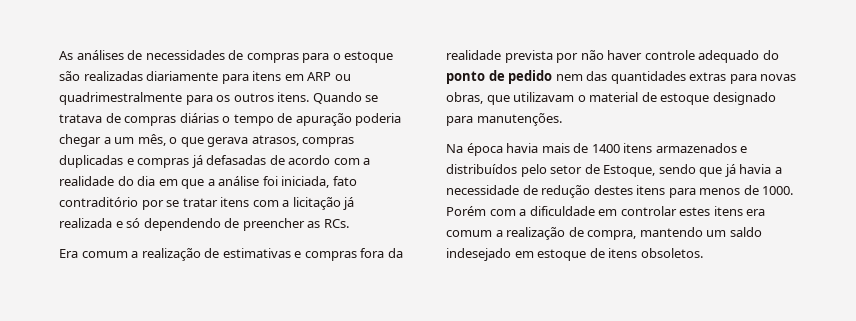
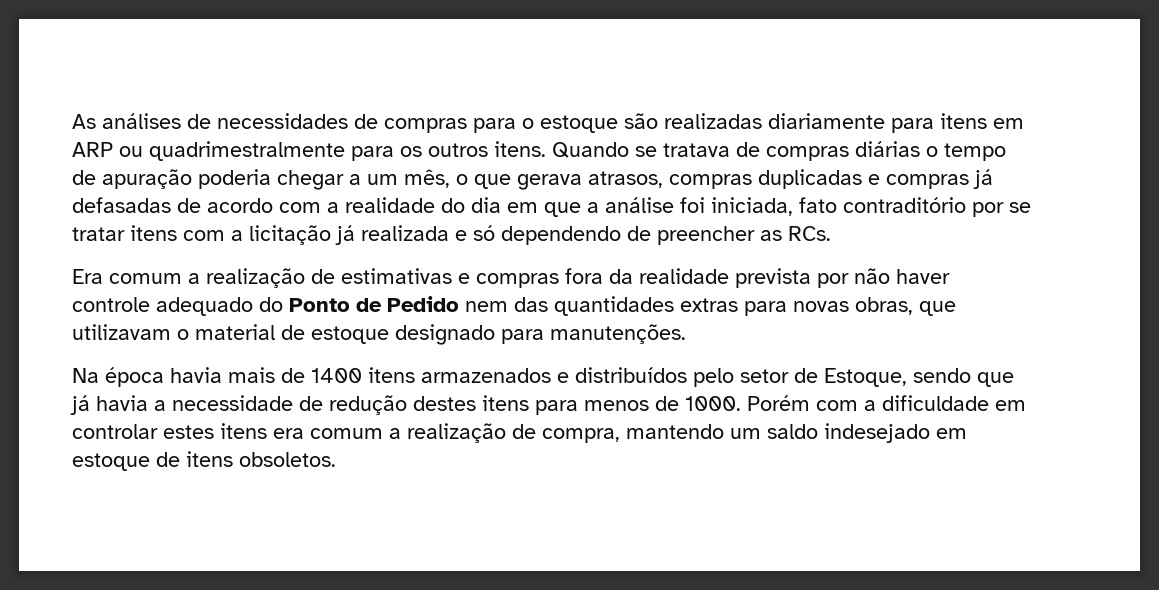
[446,70,553,84] ponto de pedido -> [289,296,459,312] Ponto de Pedido

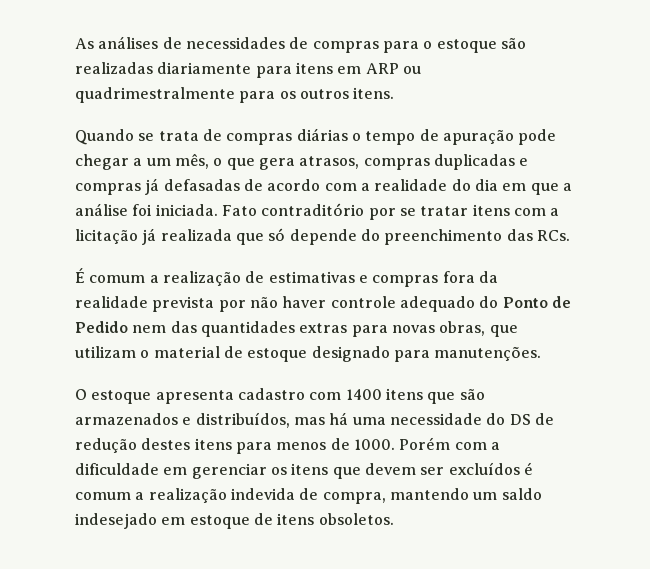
(546, 149) none -> (395, 93) //
[663,143,730,157] tratava -> [158,131,199,141] trata
[198,169,271,189] poderia -> [518,129,557,145] pode
[517,174,582,190] gerava -> [258,158,295,170] gera
[711,197,837,216] iniciada, fato -> [155,204,257,216] iniciada. Fato
[455,225,782,245] e só dependendo de preencher as -> [235,228,533,245] que só depende do preenchimento das
[72,269,103,284] Era -> [75,268,85,283] É
[72,324,171,340] utilizavam -> [75,346,136,358] utilizam
[72,367,1014,387] [70,395,293,415] Na época havia mais de 1400 itens armazenados e distribuídos pelo setor de Estoque, sendo que já havia a necessidade -> [75,388,485,404] [75,412,531,428] O estoque apresenta cadastro com 1400 itens que são armazenados e distribuídos, mas há uma necessidade do DS
[72,423,506,443] controlar estes itens era comum a realização -> [191,462,533,479] [75,488,295,503] gerenciar os itens que devem ser excluídos é comum a realização indevida

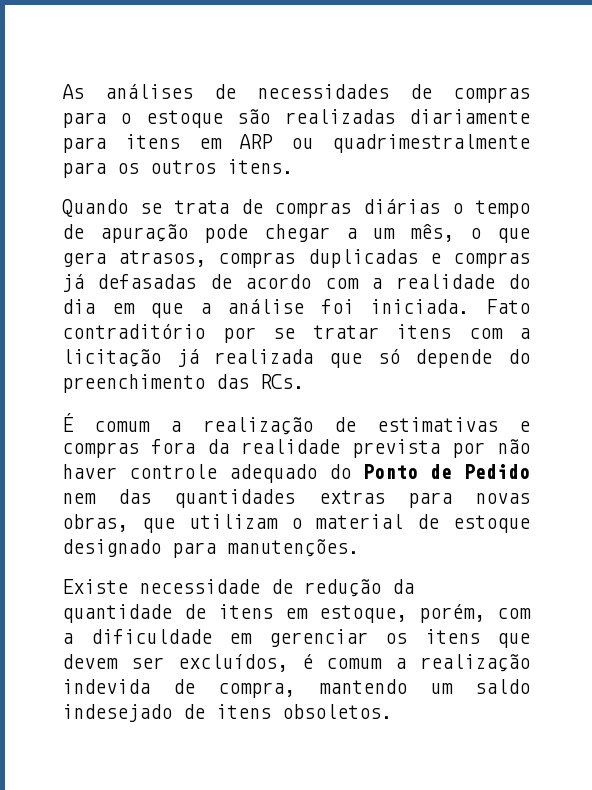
[75,388,485,404] [75,412,554,428] [75,437,451,454] O estoque apresenta cadastro com 1400 itens que são armazenados e distribuídos, mas há uma necessidade do DS de redução destes itens para menos de 1000. Porém -> [62,579,414,597] [62,604,485,623] Existe necessidade de redução da quantidade de itens em estoque, porém,
[448,462,520,475] excluídos -> [177,654,288,672] excluídos,
[161,515,250,529] em estoque -> (172, 713) none

